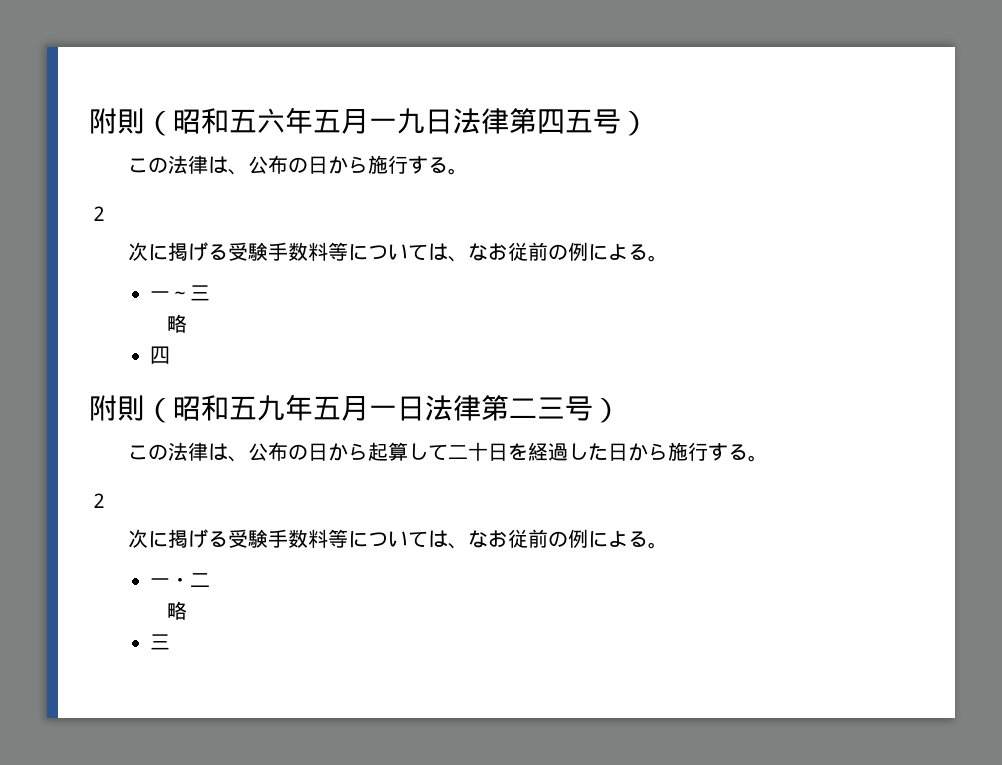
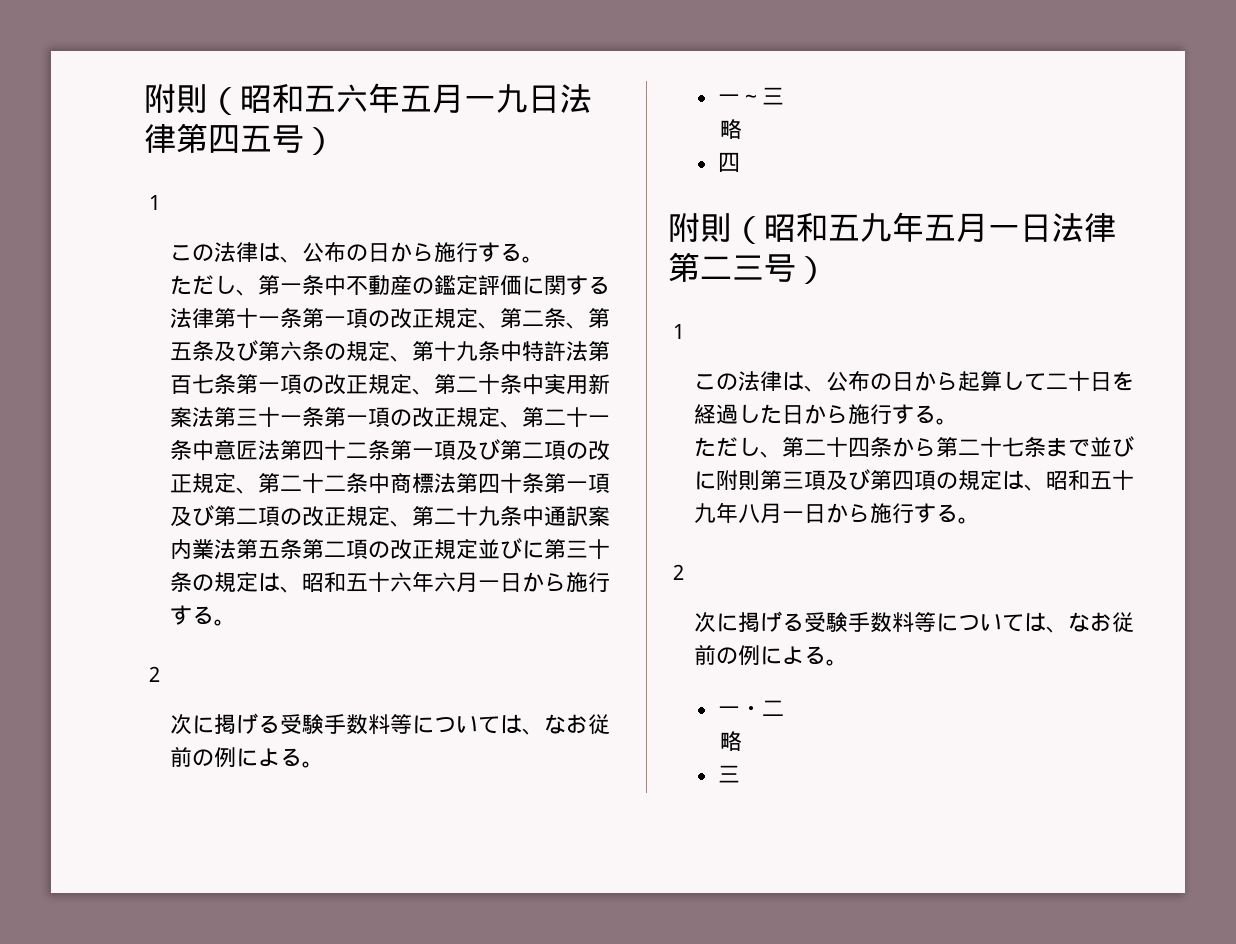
(649, 123) none -> [144,194,165,210] // １
(468, 171) none -> [169,274,610,296] [169,308,610,329] [169,340,610,362] [169,374,610,395] [169,407,610,428] [169,439,610,461] [169,473,610,494] [169,505,610,527] [169,538,610,560] [169,571,610,593] [169,605,236,626] // ただし、第一条中不動産の鑑定評価に関する法律第十一条第一項の改正規定、第二条、第五条及び第六条の規定、第十九条中特許法第百七条第一項の改正規定、第二十条中実用新案法第三十一条第一項の改正規定、第二十一条中意匠法第四十二条第一項及び第二項の改正規定、第二十二条中商標法第四十条第一項及び第二項の改正規定、第二十九条中通訳案内業法第五条第二項の改正規定並びに第三十条の規定は、昭和五十六年六月一日から施行する。
(621, 410) none -> [668,323,689,339] // １
(768, 458) none -> [693,436,1134,458] [693,469,1134,491] [693,502,980,524] // ただし、第二十四条から第二十七条まで並びに附則第三項及び第四項の規定は、昭和五十九年八月一日から施行する。

